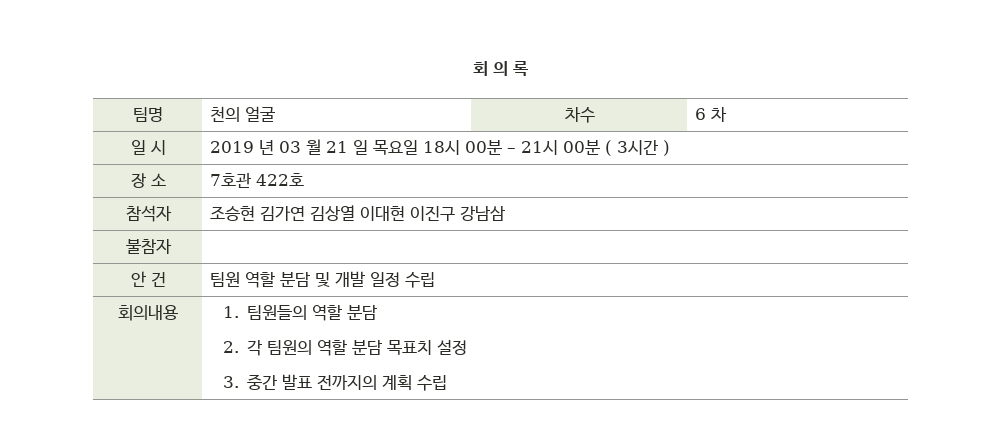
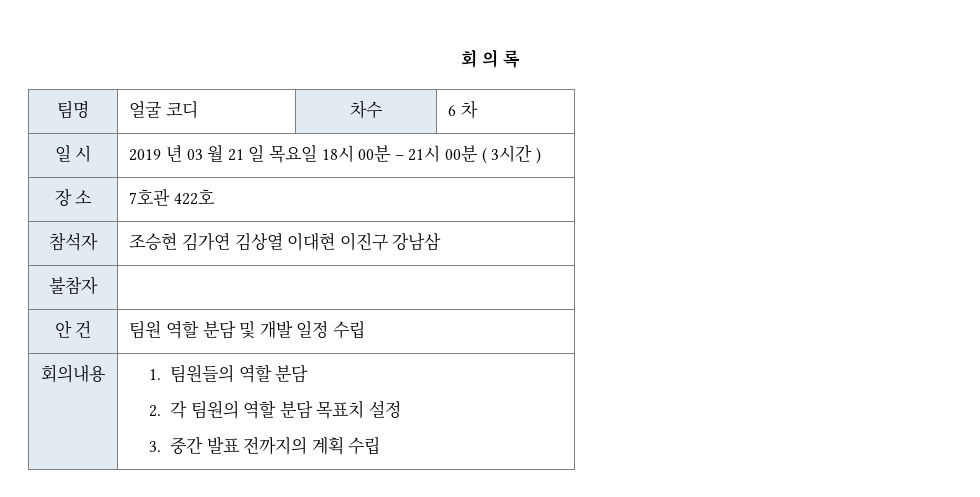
[209,106,240,122] 천의 -> (89, 109) none
(275, 114) none -> [166,100,199,119] 코디

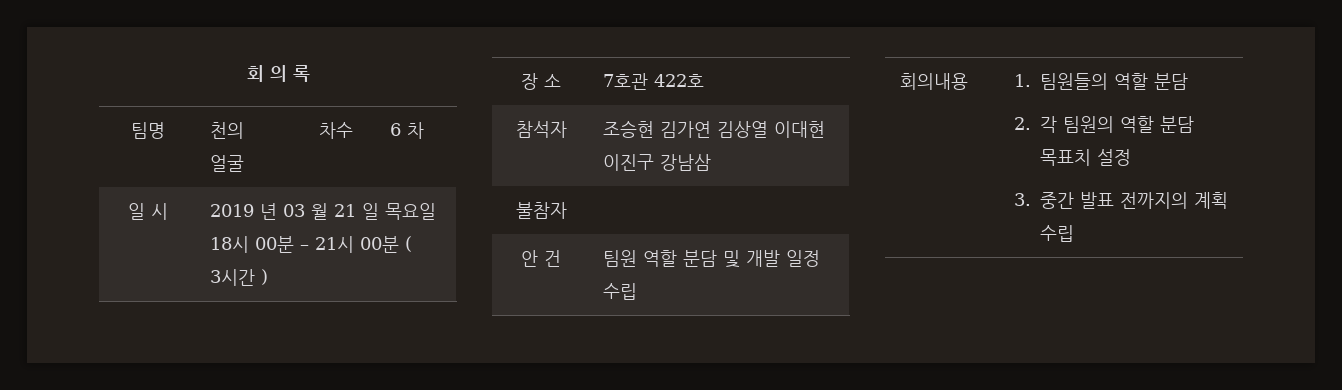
(89, 109) none -> [210,122,245,139] 천의
[166,100,199,119] 코디 -> (245, 163) none

